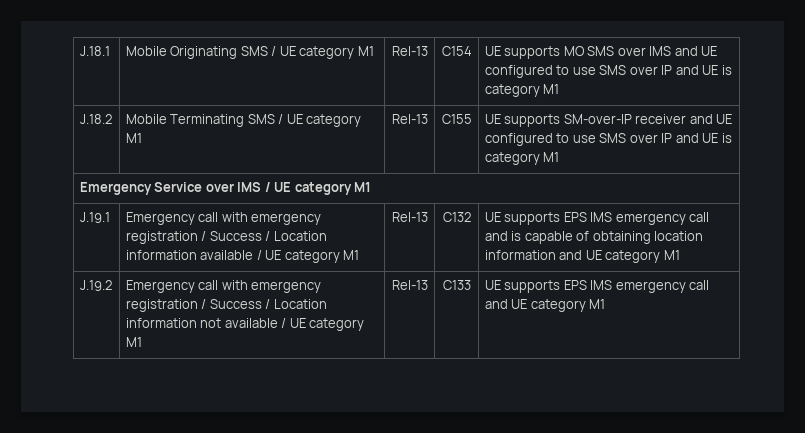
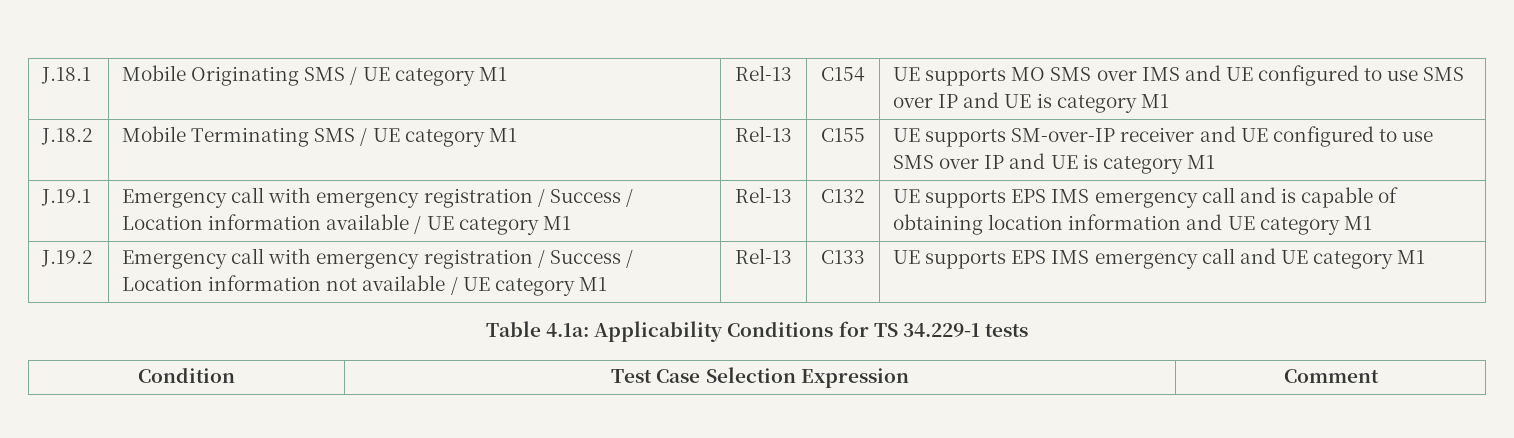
[79,182,372,195] // Emergency Service over IMS / UE category M1 -> (1215, 162) none
(606, 304) none -> [486,321,1028,342] [138,367,235,383] [611,367,909,388] [1283,369,1379,383] // Table 4.1a: Applicability Conditions for TS 34.229-1 tests // Condition | Test Case Selection Expression | Comment

